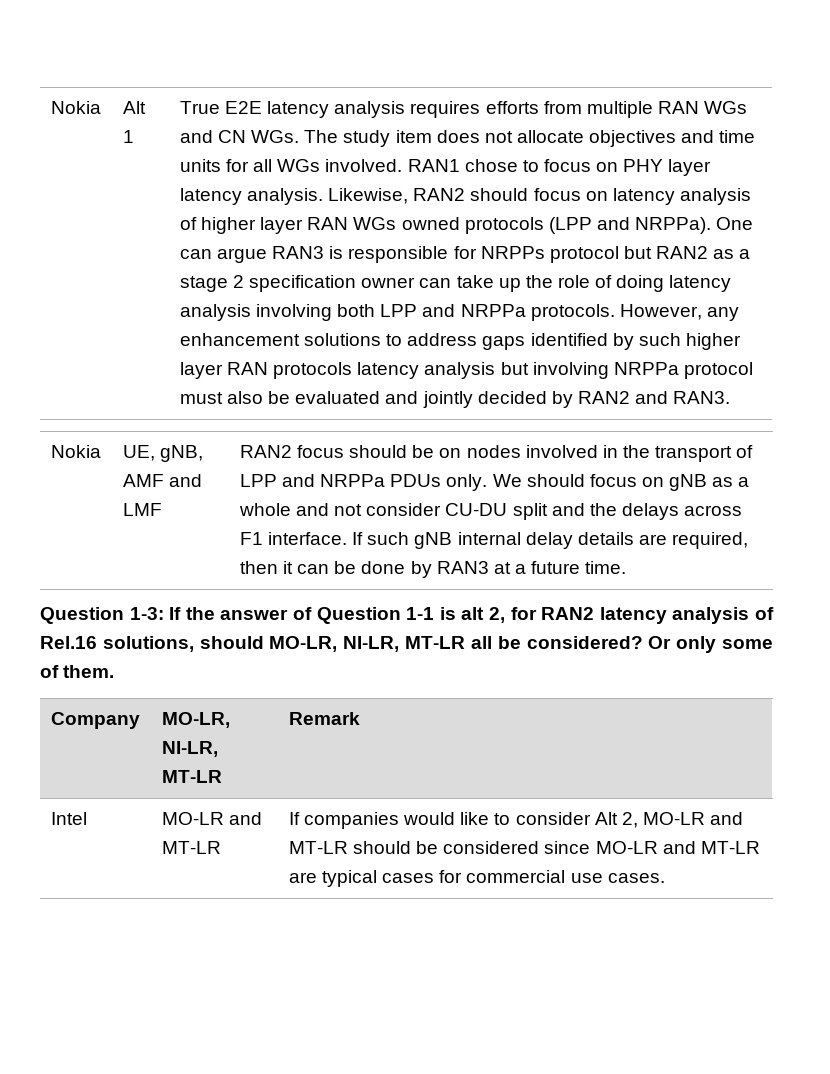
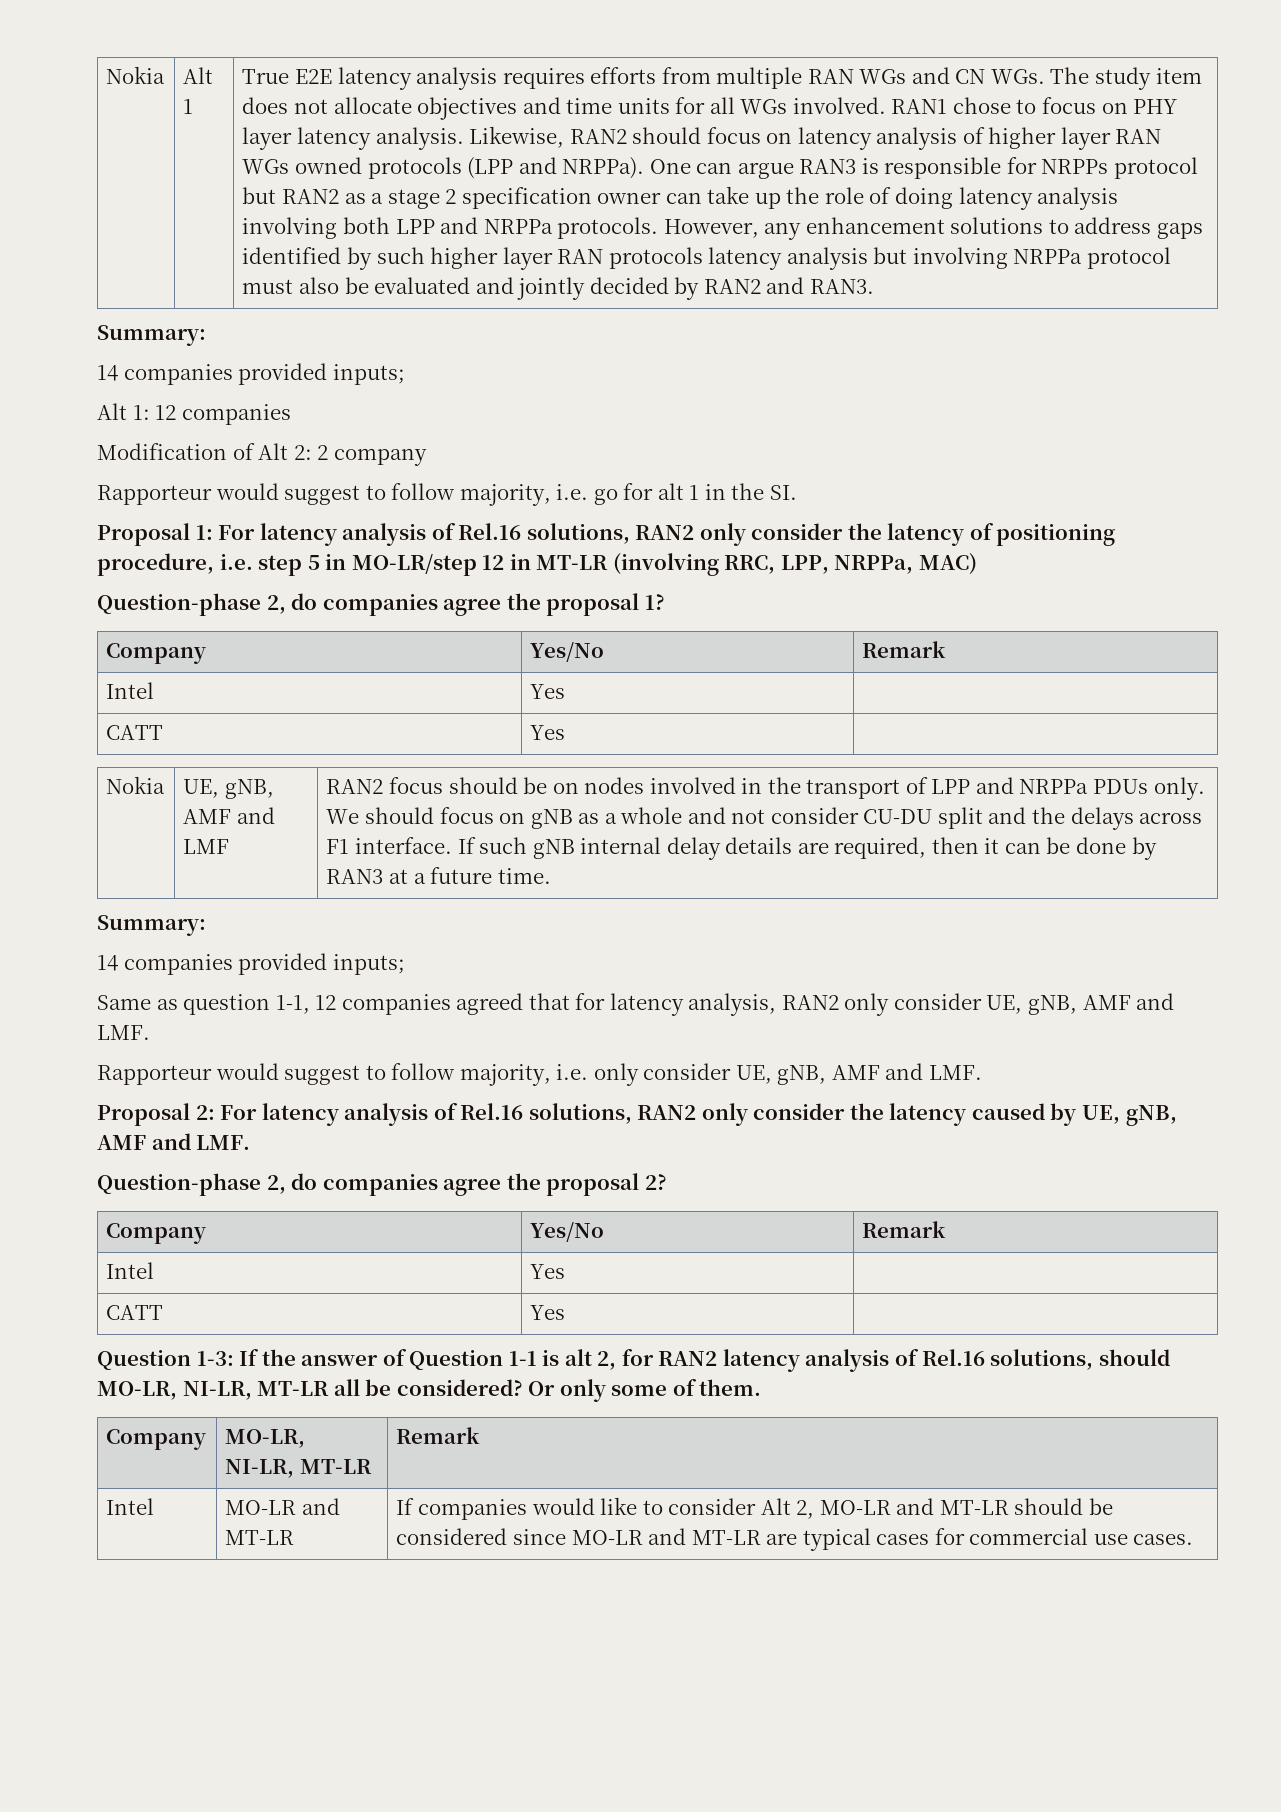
(731, 397) none -> [97,325,206,346] [97,363,405,385] [97,403,291,425] [97,443,427,466] [97,483,797,506] [97,523,1116,546] [97,553,977,576] [97,593,665,616] [106,643,207,664] [530,642,605,662] [862,641,947,658] [106,682,155,699] [530,684,566,699] [106,725,164,740] [530,725,566,740] // Summary: // 14 companies provided inputs; // Alt 1: 12 companies // Modification of Alt 2: 2 company // Rapporteur would suggest to follow majority, i.e. go for alt 1 in the SI. // Proposal 1: For latency analysis of Rel.16 solutions, RAN2 only consider the latency of positioning procedure, i.e. step 5 in MO-LR/step 12 in MT-LR (involving RRC, LPP, NRPPa, MAC) // Question-phase 2, do companies agree the proposal 1? // Company | Yes/No | Remark // Intel | Yes | // CATT | Yes |
(627, 567) none -> [97,915,206,936] [97,953,405,975] [97,993,1175,1016] [97,1025,150,1040] [97,1063,982,1086] [97,1103,1177,1126] [97,1133,251,1150] [97,1173,667,1196] [106,1223,207,1244] [530,1222,605,1242] [862,1221,947,1238] [106,1262,155,1279] [530,1264,566,1279] [106,1305,164,1320] [530,1305,566,1320] // Summary: // 14 companies provided inputs; // Same as question 1-1, 12 companies agreed that for latency analysis, RAN2 only consider UE, gNB, AMF and LMF. // Rapporteur would suggest to follow majority, i.e. only consider UE, gNB, AMF and LMF. // Proposal 2: For latency analysis of Rel.16 solutions, RAN2 only consider the latency caused by UE, gNB, AMF and LMF. // Question-phase 2, do companies agree the proposal 2? // Company | Yes/No | Remark // Intel | Yes | // CATT | Yes |

